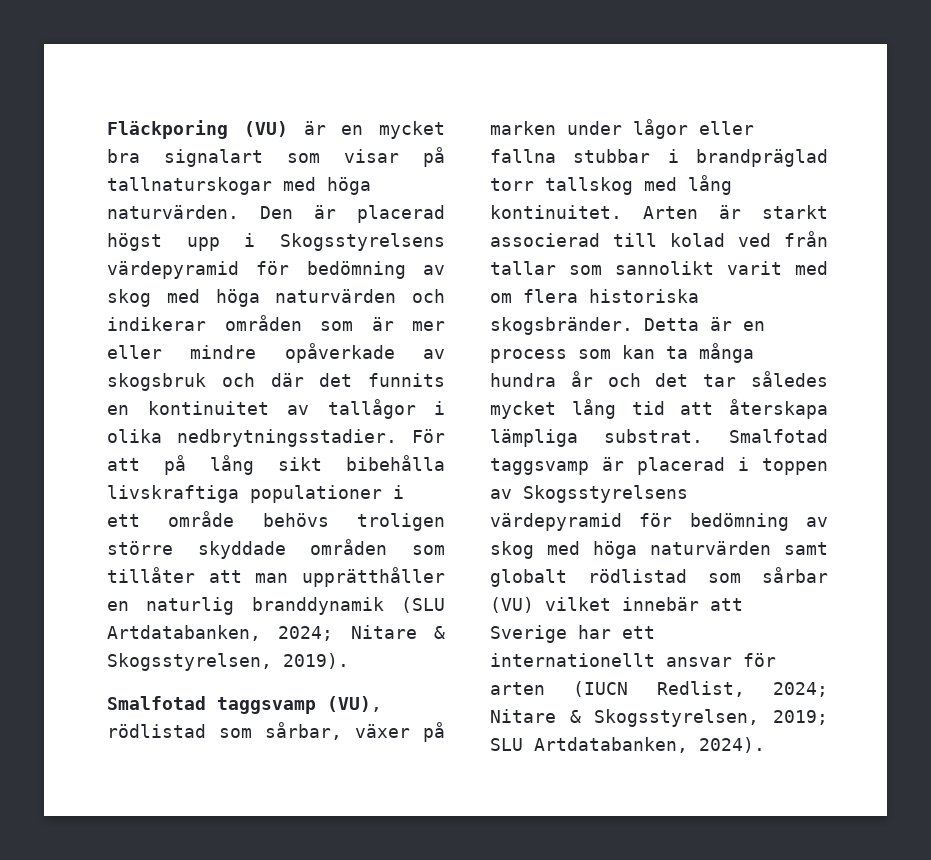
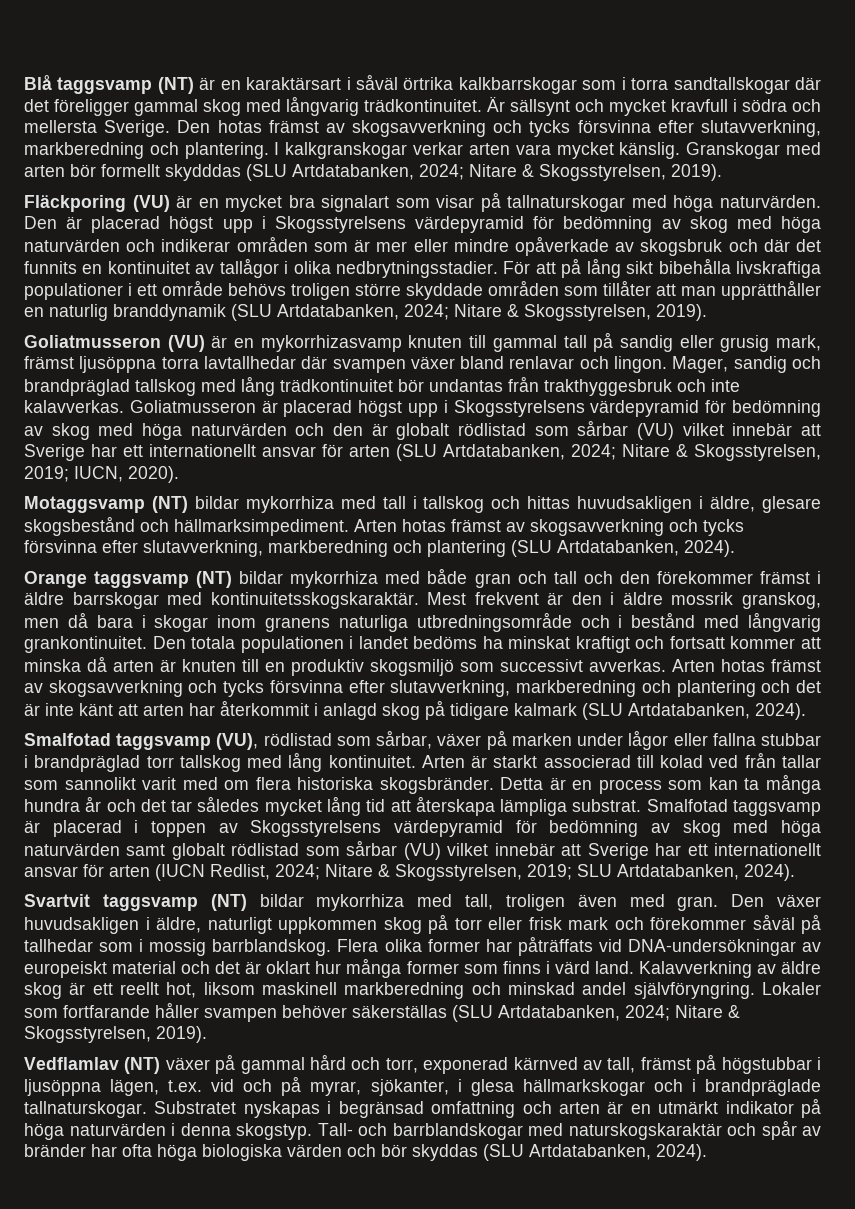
(107, 129) none -> [24,74,822,94] [24,96,821,116] [24,120,821,137] [24,142,822,159] [24,164,722,181] Blå taggsvamp (NT) är en karaktärsart i såväl örtrika kalkbarrskogar som i torra sandtallskogar där det föreligger gammal skog med långvarig trädkontinuitet. Är sällsynt och mycket kravfull i södra och mellersta Sverige. Den hotas främst av skogsavverkning och tycks försvinna efter slutavverkning, markberedning och plantering. I kalkgranskogar verkar arten vara mycket känslig. Granskogar med arten bör formellt skydddas (SLU Artdatabanken, 2024; Nitare & Skogsstyrelsen, 2019). //
(349, 661) none -> [24,332,822,352] [24,356,821,373] [24,376,740,396] [24,400,821,417] [24,420,821,440] [24,444,821,461] [24,466,179,483] [24,496,821,513] [24,516,744,536] [24,540,735,557] [24,568,821,588] [24,592,821,609] [24,612,821,632] [24,636,822,653] [24,656,821,676] [24,680,822,697] [24,700,806,720] // Goliatmusseron (VU) är en mykorrhizasvamp knuten till gammal tall på sandig eller grusig mark, främst ljusöppna torra lavtallhedar där svampen växer bland renlavar och lingon. Mager, sandig och brandpräglad tallskog med lång trädkontinuitet bör undantas från trakthyggesbruk och inte kalavverkas. Goliatmusseron är placerad högst upp i Skogsstyrelsens värdepyramid för bedömning av skog med höga naturvärden och den är globalt rödlistad som sårbar (VU) vilket innebär att Sverige har ett internationellt ansvar för arten (SLU Artdatabanken, 2024; Nitare & Skogsstyrelsen, 2019; IUCN, 2020). // Motaggsvamp (NT) bildar mykorrhiza med tall i tallskog och hittas huvudsakligen i äldre, glesare skogsbestånd och hällmarksimpediment. Arten hotas främst av skogsavverkning och tycks försvinna efter slutavverkning, markberedning och plantering (SLU Artdatabanken, 2024). // Orange taggsvamp (NT) bildar mykorrhiza med både gran och tall och den förekommer främst i äldre barrskogar med kontinuitetsskogskaraktär. Mest frekvent är den i äldre mossrik granskog, men då bara i skogar inom granens naturliga utbredningsområde och i bestånd med långvarig grankontinuitet. Den totala populationen i landet bedöms ha minskat kraftigt och fortsatt kommer att minska då arten är knuten till en produktiv skogsmiljö som successivt avverkas. Arten hotas främst av skogsavverkning och tycks försvinna efter slutavverkning, markberedning och plantering och det är inte känt att arten har återkommit i anlagd skog på tidigare kalmark (SLU Artdatabanken, 2024).
(765, 745) none -> [24,894,822,911] [24,914,821,934] [24,936,822,956] [24,958,821,978] [24,982,822,999] [24,1002,740,1022] [24,1026,207,1043] [24,1054,821,1074] [24,1076,822,1096] [24,1098,821,1118] [24,1120,821,1140] [24,1144,707,1161] // Svartvit taggsvamp (NT) bildar mykorrhiza med tall, troligen även med gran. Den växer huvudsakligen i äldre, naturligt uppkommen skog på torr eller frisk mark och förekommer såväl på tallhedar som i mossig barrblandskog. Flera olika former har påträffats vid DNA-undersökningar av europeiskt material och det är oklart hur många former som finns i värd land. Kalavverkning av äldre skog är ett reellt hot, liksom maskinell markberedning och minskad andel självföryngring. Lokaler som fortfarande håller svampen behöver säkerställas (SLU Artdatabanken, 2024; Nitare & Skogsstyrelsen, 2019). // Vedflamlav (NT) växer på gammal hård och torr, exponerad kärnved av tall, främst på högstubbar i ljusöppna lägen, t.ex. vid och på myrar, sjökanter, i glesa hällmarkskogar och i brandpräglade tallnaturskogar. Substratet nyskapas i begränsad omfattning och arten är en utmärkt indikator på höga naturvärden i denna skogstyp. Tall- och barrblandskogar med naturskogskaraktär och spår av bränder har ofta höga biologiska värden och bör skyddas (SLU Artdatabanken, 2024).

